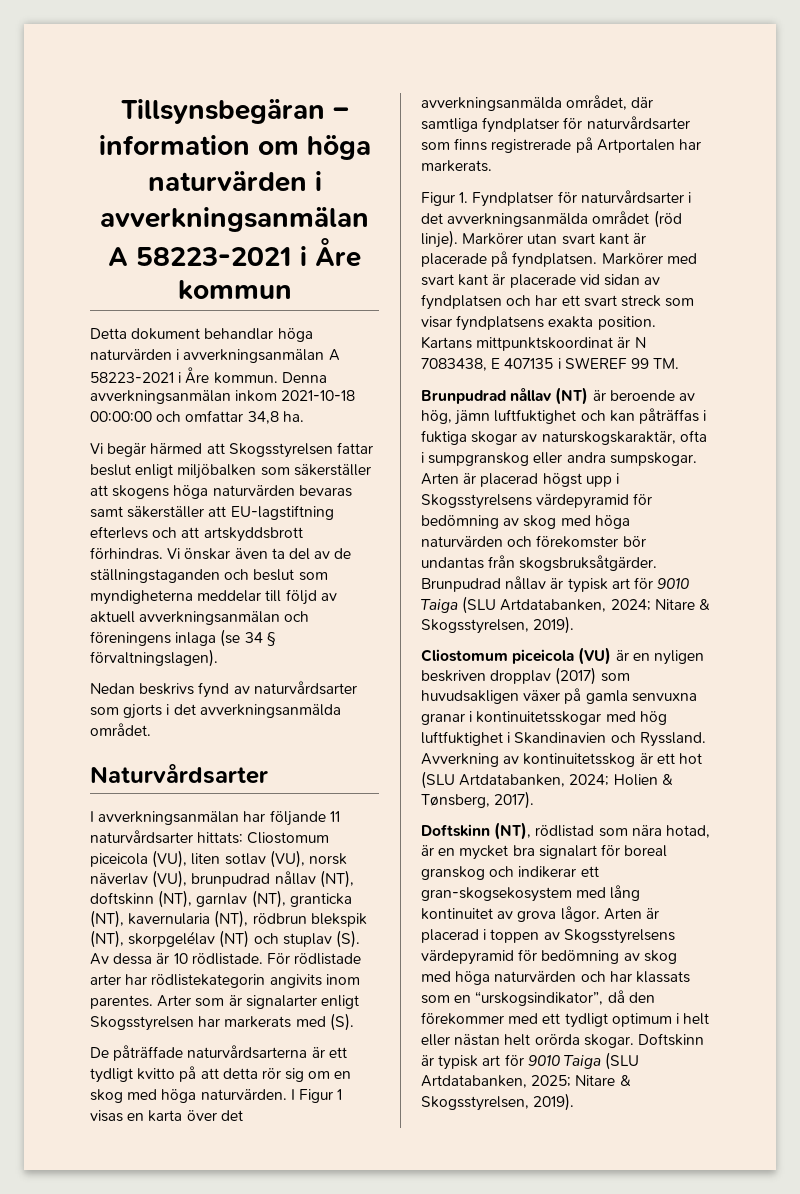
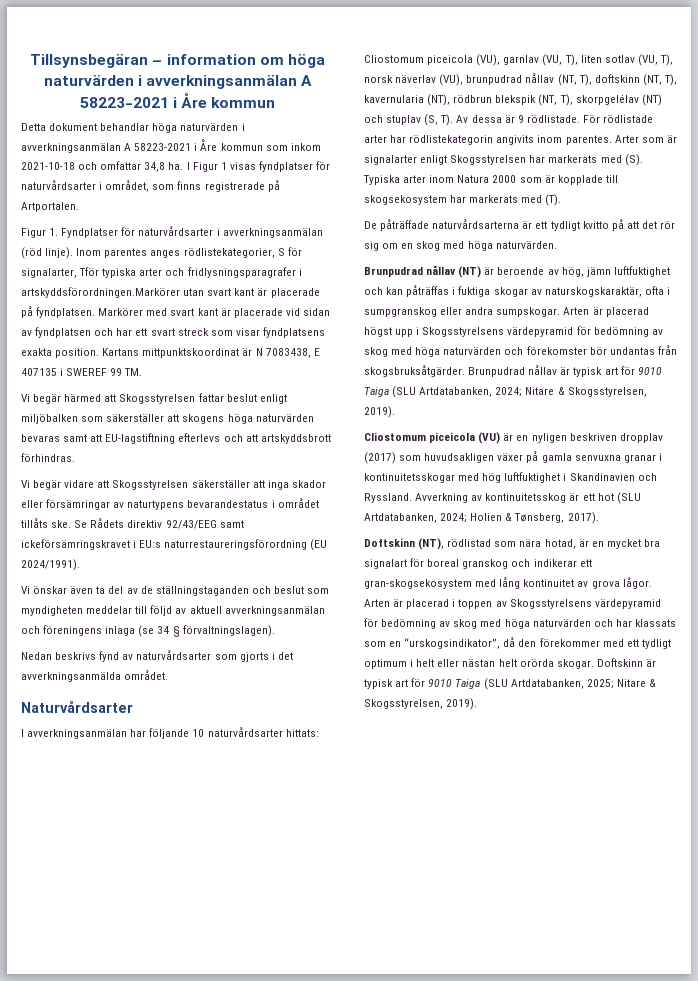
[213,372,327,384] [90,390,231,404] kommun. Denna avverkningsanmälan -> [220,143,288,151] kommun som
[90,411,152,422] 00:00:00 -> (75, 166) none
[90,442,373,458] [90,464,371,479] [90,485,352,499] [90,505,334,520] [90,526,303,542] [90,547,352,560] [90,569,328,583] [90,589,337,605] [90,611,310,625] [90,629,275,647] [90,649,218,667] [90,681,357,698] [90,704,341,719] [90,723,151,736] [90,764,268,784] [90,810,340,826] [90,830,330,844] [90,850,347,868] [90,870,354,888] [90,890,352,908] [90,910,367,928] [90,930,360,948] [90,953,362,965] [90,974,360,988] [90,995,359,1009] [90,1013,354,1031] [90,1045,347,1061] [90,1066,352,1083] [90,1089,343,1103] [90,1110,243,1122] [421,95,654,111] [421,118,478,132] // Vi begär härmed att Skogsstyrelsen fattar beslut enligt miljöbalken som säkerställer att skogens höga naturvärden bevaras samt säkerställer att EU-lagstiftning efterlevs och att artskyddsbrott förhindras. Vi önskar även ta del av de ställningstaganden och beslut som myndigheterna meddelar till följd av aktuell avverkningsanmälan och föreningens inlaga (se 34 § förvaltningslagen). // Nedan beskrivs fynd av naturvårdsarter som gjorts i det avverkningsanmälda området. // Naturvårdsarter // I avverkningsanmälan har följande 11 naturvårdsarter hittats: Cliostomum piceicola (VU), liten sotlav (VU), norsk näverlav (VU), brunpudrad nållav (NT), doftskinn (NT), garnlav (NT), granticka (NT), kavernularia (NT), rödbrun blekspik (NT), skorpgelélav (NT) och stuplav (S). Av dessa är 10 rödlistade. För rödlistade arter har rödlistekategorin angivits inom parentes. Arter som är signalarter enligt Skogsstyrelsen har markerats med (S). // De påträffade naturvårdsarterna är ett tydligt kvitto på att detta rör sig om en skog med höga naturvärden. I Figur 1 visas en karta över det avverkningsanmälda området, där samtliga -> [186,162,256,172] I Figur 1 visas
(690, 123) none -> [99,180,150,192] i området,
[596,139,701,153] [421,160,492,172] Artportalen har markerats. -> [21,202,79,212] Artportalen.
[421,210,682,228] [421,230,524,248] det avverkningsanmälda området (röd linje). Markörer -> [222,228,323,238] [21,247,302,259] [21,267,302,278] [21,287,180,298] avverkningsanmälan (röd linje). Inom parentes anges rödlistekategorier, S för signalarter, Tför typiska arter och fridlysningsparagrafer i artskyddsförordningen.Markörer
(680, 363) none -> [21,393,287,404] [21,414,314,424] [21,433,331,444] [21,453,75,462] [21,480,326,490] [21,498,319,510] [21,518,244,529] [21,539,328,551] [21,559,80,571] [21,586,330,596] [21,605,325,616] [21,625,275,637] [21,650,293,662] [21,670,169,682] [21,701,133,713] [21,727,319,739] [364,54,673,66] [364,73,677,86] [364,94,662,106] [364,114,654,126] [364,135,677,145] [364,154,643,166] [363,175,618,185] [364,194,562,206] [364,219,676,231] [364,241,557,251] // Vi begär härmed att Skogsstyrelsen fattar beslut enligt miljöbalken som säkerställer att skogens höga naturvärden bevaras samt att EU-lagstiftning efterlevs och att artskyddsbrott förhindras. // Vi begär vidare att Skogsstyrelsen säkerställer att inga skador eller försämringar av naturtypens bevarandestatus i området tillåts ske. Se Rådets direktiv 92/43/EEG samt ickeförsämringskravet i EU:s naturrestaureringsförordning (EU 2024/1991). // Vi önskar även ta del av de ställningstaganden och beslut som myndigheten meddelar till följd av aktuell avverkningsanmälan och föreningens inlaga (se 34 § förvaltningslagen). // Nedan beskrivs fynd av naturvårdsarter som gjorts i det avverkningsanmälda området. // Naturvårdsarter // I avverkningsanmälan har följande 10 naturvårdsarter hittats: Cliostomum piceicola (VU), garnlav (VU, T), liten sotlav (VU, T), norsk näverlav (VU), brunpudrad nållav (NT, T), doftskinn (NT, T), kavernularia (NT), rödbrun blekspik (NT, T), skorpgelélav (NT) och stuplav (S, T). Av dessa är 9 rödlistade. För rödlistade arter har rödlistekategorin angivits inom parentes. Arter som är signalarter enligt Skogsstyrelsen har markerats med (S). Typiska arter inom Natura 2000 som är kopplade till skogsekosystem har markerats med (T). // De påträffade naturvårdsarterna är ett tydligt kvitto på att det rör sig om en skog med höga naturvärden.

